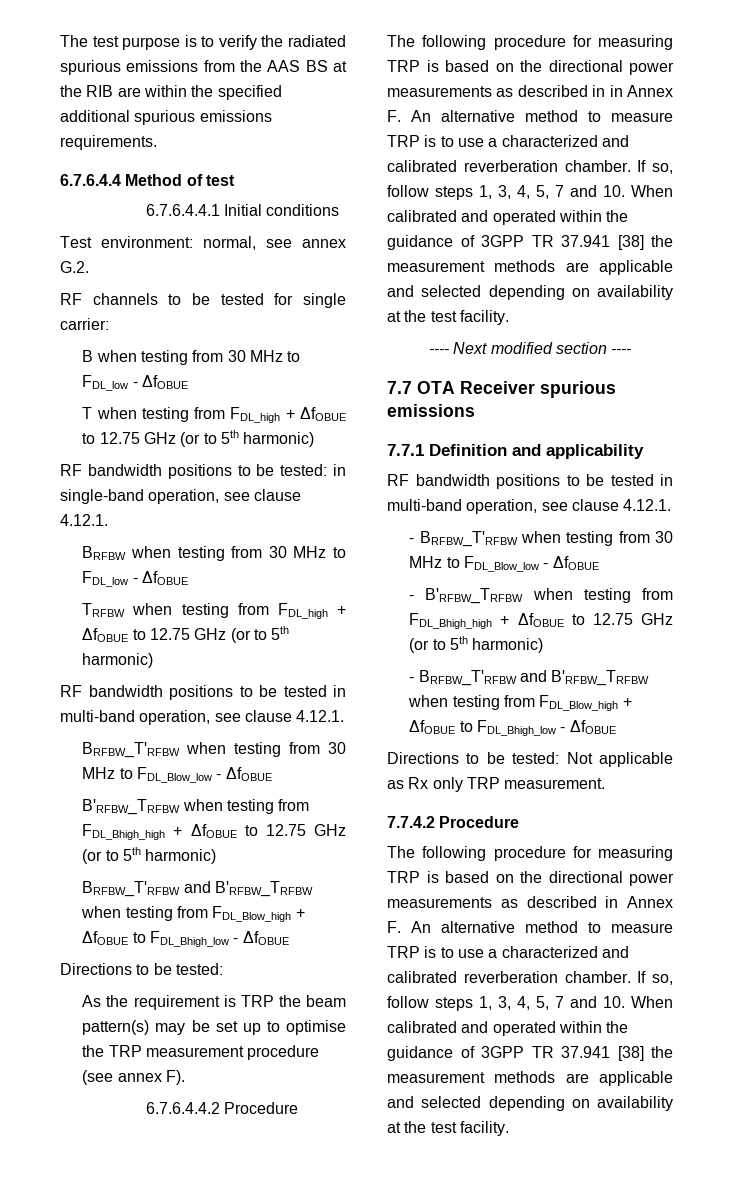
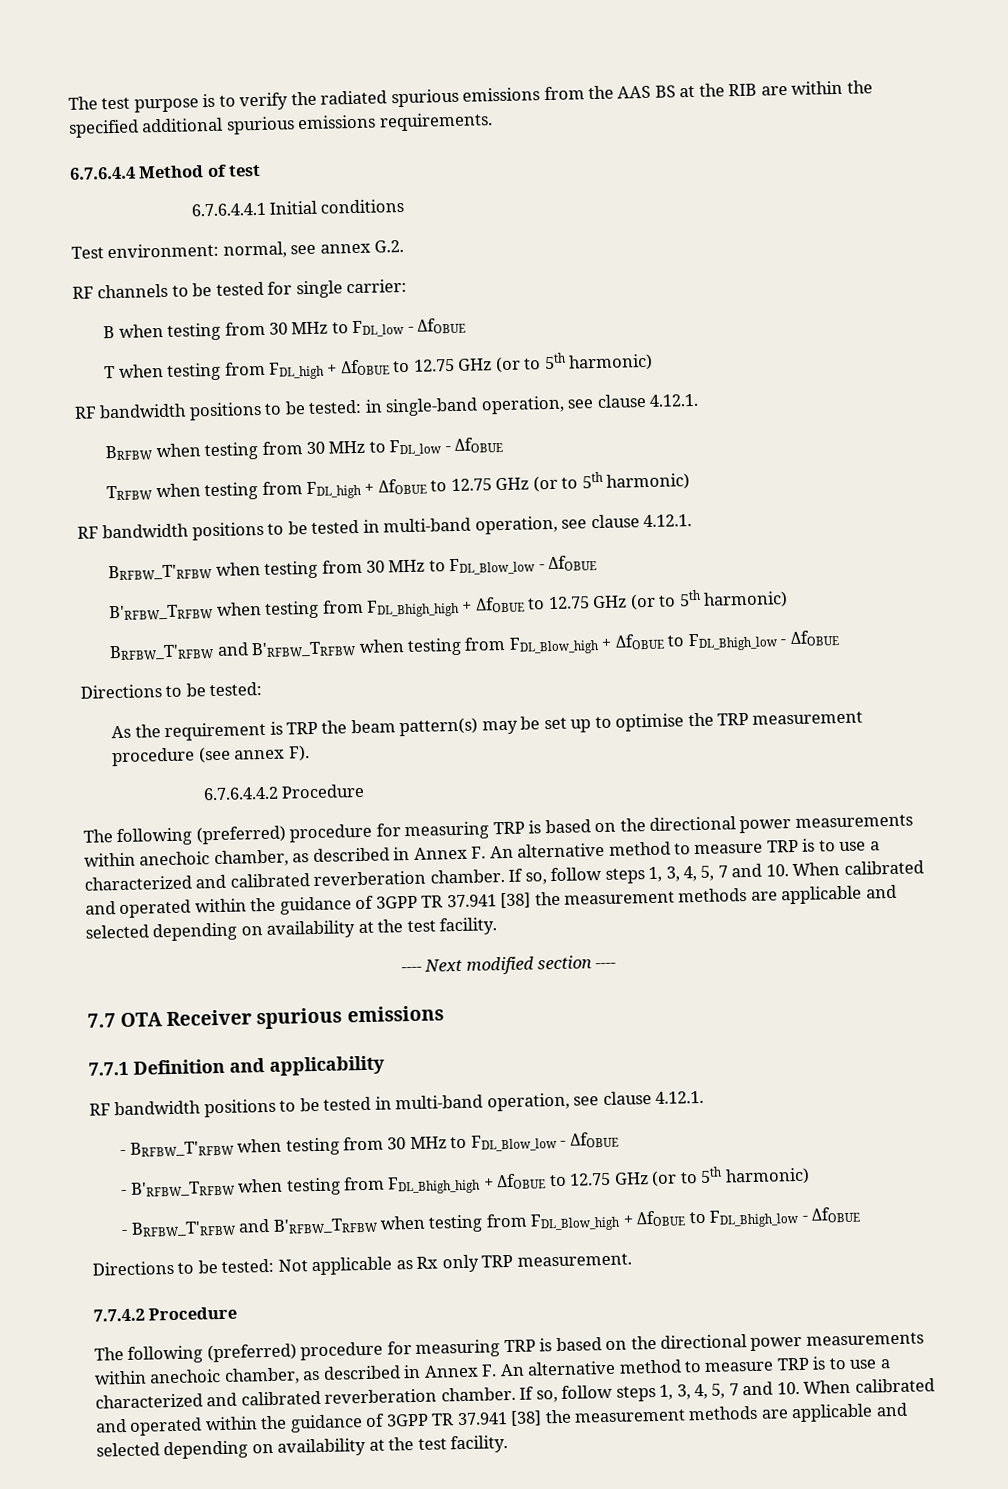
(487, 42) none -> [195,825,286,845] (preferred)
[496,85,623,97] as described in in -> [84,846,411,868] within anechoic chamber, as described in
(487, 853) none -> [206,1343,297,1363] (preferred)
(492, 902) none -> [94,1367,300,1385] within anechoic chamber,

